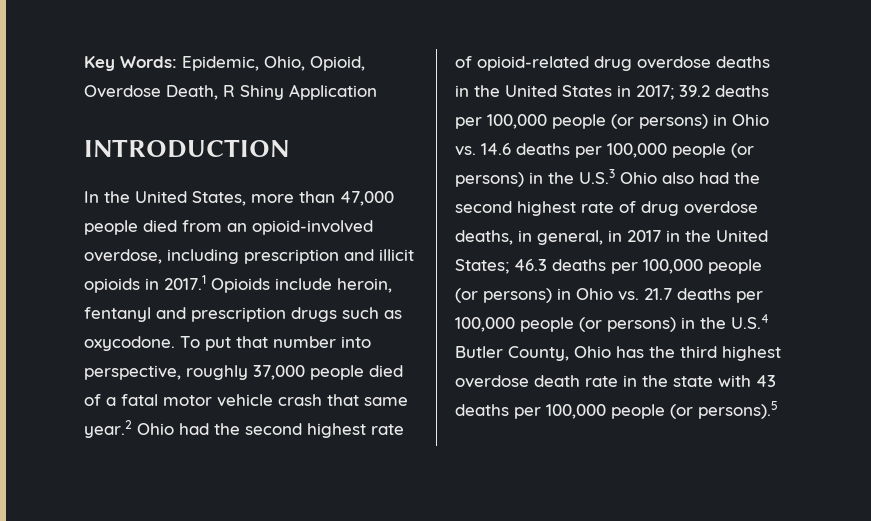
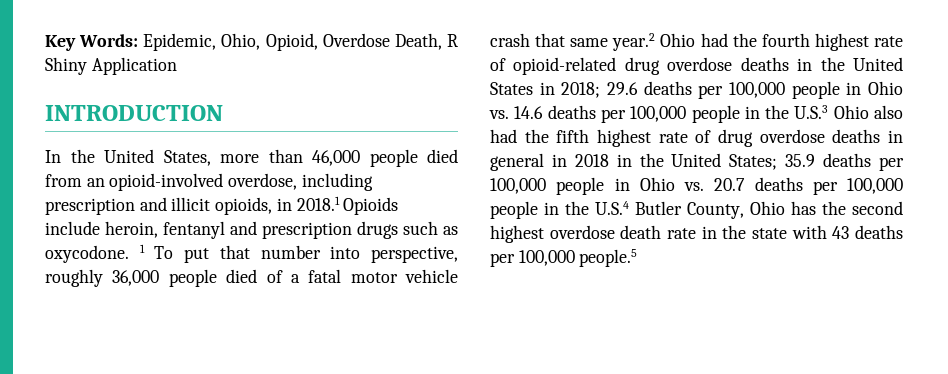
[340,191,394,206] 47,000 -> [312,150,360,166] 46,000
[84,275,206,293] opioids in 2017.1 -> [215,196,340,215] opioids, in 2018.1
(175, 343) none -> [139,244,145,253] 1
[253,365,305,380] 37,000 -> [112,270,160,286] 36,000
[245,423,302,435] second -> [761,33,810,47] fourth
[636,85,769,100] [455,114,708,129] 2017; 39.2 deaths per 100,000 people (or persons) -> [561,81,840,99] 2018; 29.6 deaths per 100,000 people
[731,143,754,158] [455,172,524,187] (or persons) -> (740, 114) none
[455,201,512,213] second -> [556,129,590,143] fifth
[455,230,661,245] deaths, in general, in 2017 -> [832,129,903,143] [490,153,609,171] deaths in general in 2018
[514,259,762,274] [455,288,763,303] [455,317,676,332] 46.3 deaths per 100,000 people (or persons) in Ohio vs. 21.7 deaths per 100,000 people (or persons) -> [785,153,904,171] [490,177,903,195] [490,201,538,219] 35.9 deaths per 100,000 people in Ohio vs. 20.7 deaths per 100,000 people
[680,346,717,358] third -> [852,201,903,215] second
[611,401,778,419] people (or persons).5 -> [579,249,638,267] people.5

